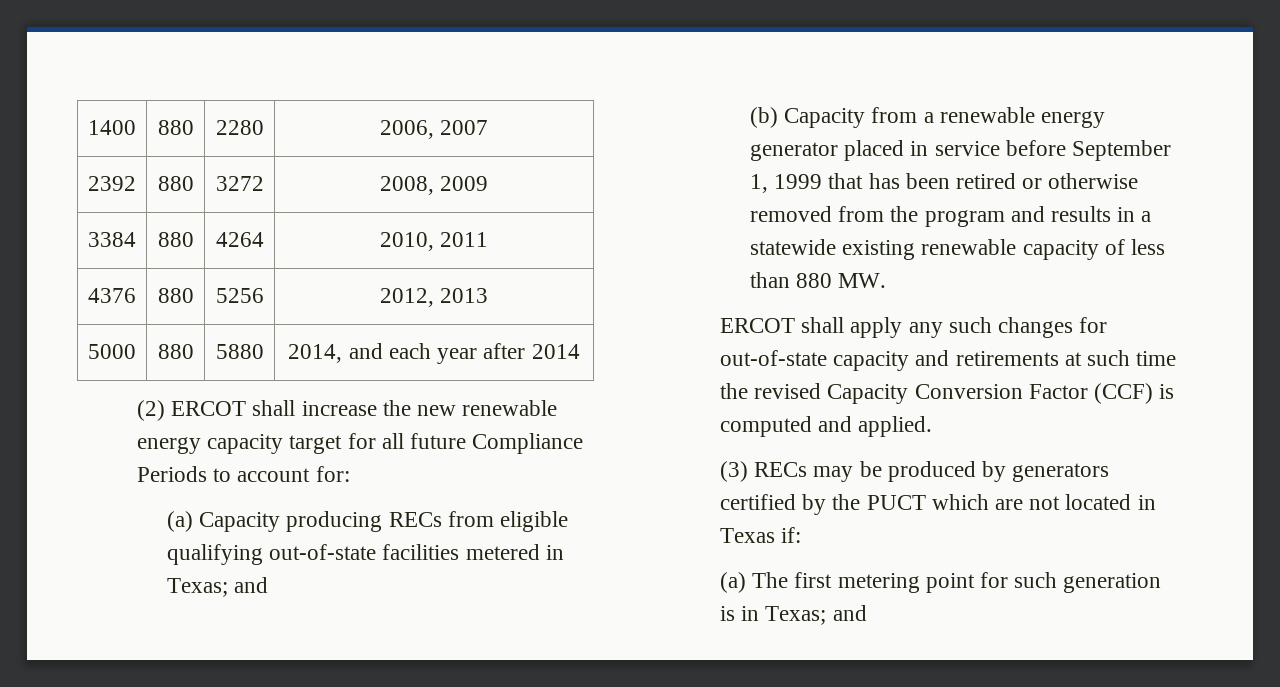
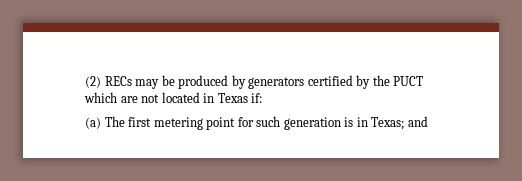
[88,120,136,135] [157,120,194,135] [215,120,264,135] [379,120,489,139] [88,176,136,191] [157,176,194,191] [215,176,264,191] [379,176,489,195] [88,232,136,247] [157,232,194,247] [215,232,264,247] [379,232,489,251] [88,288,136,303] [157,288,194,303] [215,288,264,303] [379,288,489,307] [88,344,136,359] [157,344,194,359] [215,344,264,359] [288,343,580,364] [136,400,558,421] [136,433,584,454] [136,466,350,482] [166,511,568,532] [166,544,564,565] [166,577,269,597] [749,107,1105,128] [749,140,1171,161] [749,173,1139,193] [749,206,1152,227] [749,239,1165,260] [749,272,887,288] [719,317,1108,338] [719,350,1177,371] [719,383,1175,404] [719,416,933,437] [719,461,748,482] 1400 | 880 | 2280 | 2006, 2007 // 2392 | 880 | 3272 | 2008, 2009 // 3384 | 880 | 4264 | 2010, 2011 // 4376 | 880 | 5256 | 2012, 2013 // 5000 | 880 | 5880 | 2014, and each year after 2014 // (2) ERCOT shall increase the new renewable energy capacity target for all future Compliance Periods to account for: // (a) Capacity producing RECs from eligible qualifying out-of-state facilities metered in Texas; and // (b) Capacity from a renewable energy generator placed in service before September 1, 1999 that has been retired or otherwise removed from the program and results in a statewide existing renewable capacity of less than 880 MW. // ERCOT shall apply any such changes for out-of-state capacity and retirements at such time the revised Capacity Conversion Factor (CCF) is computed and applied. // (3) -> [85,76,102,88] (2)

